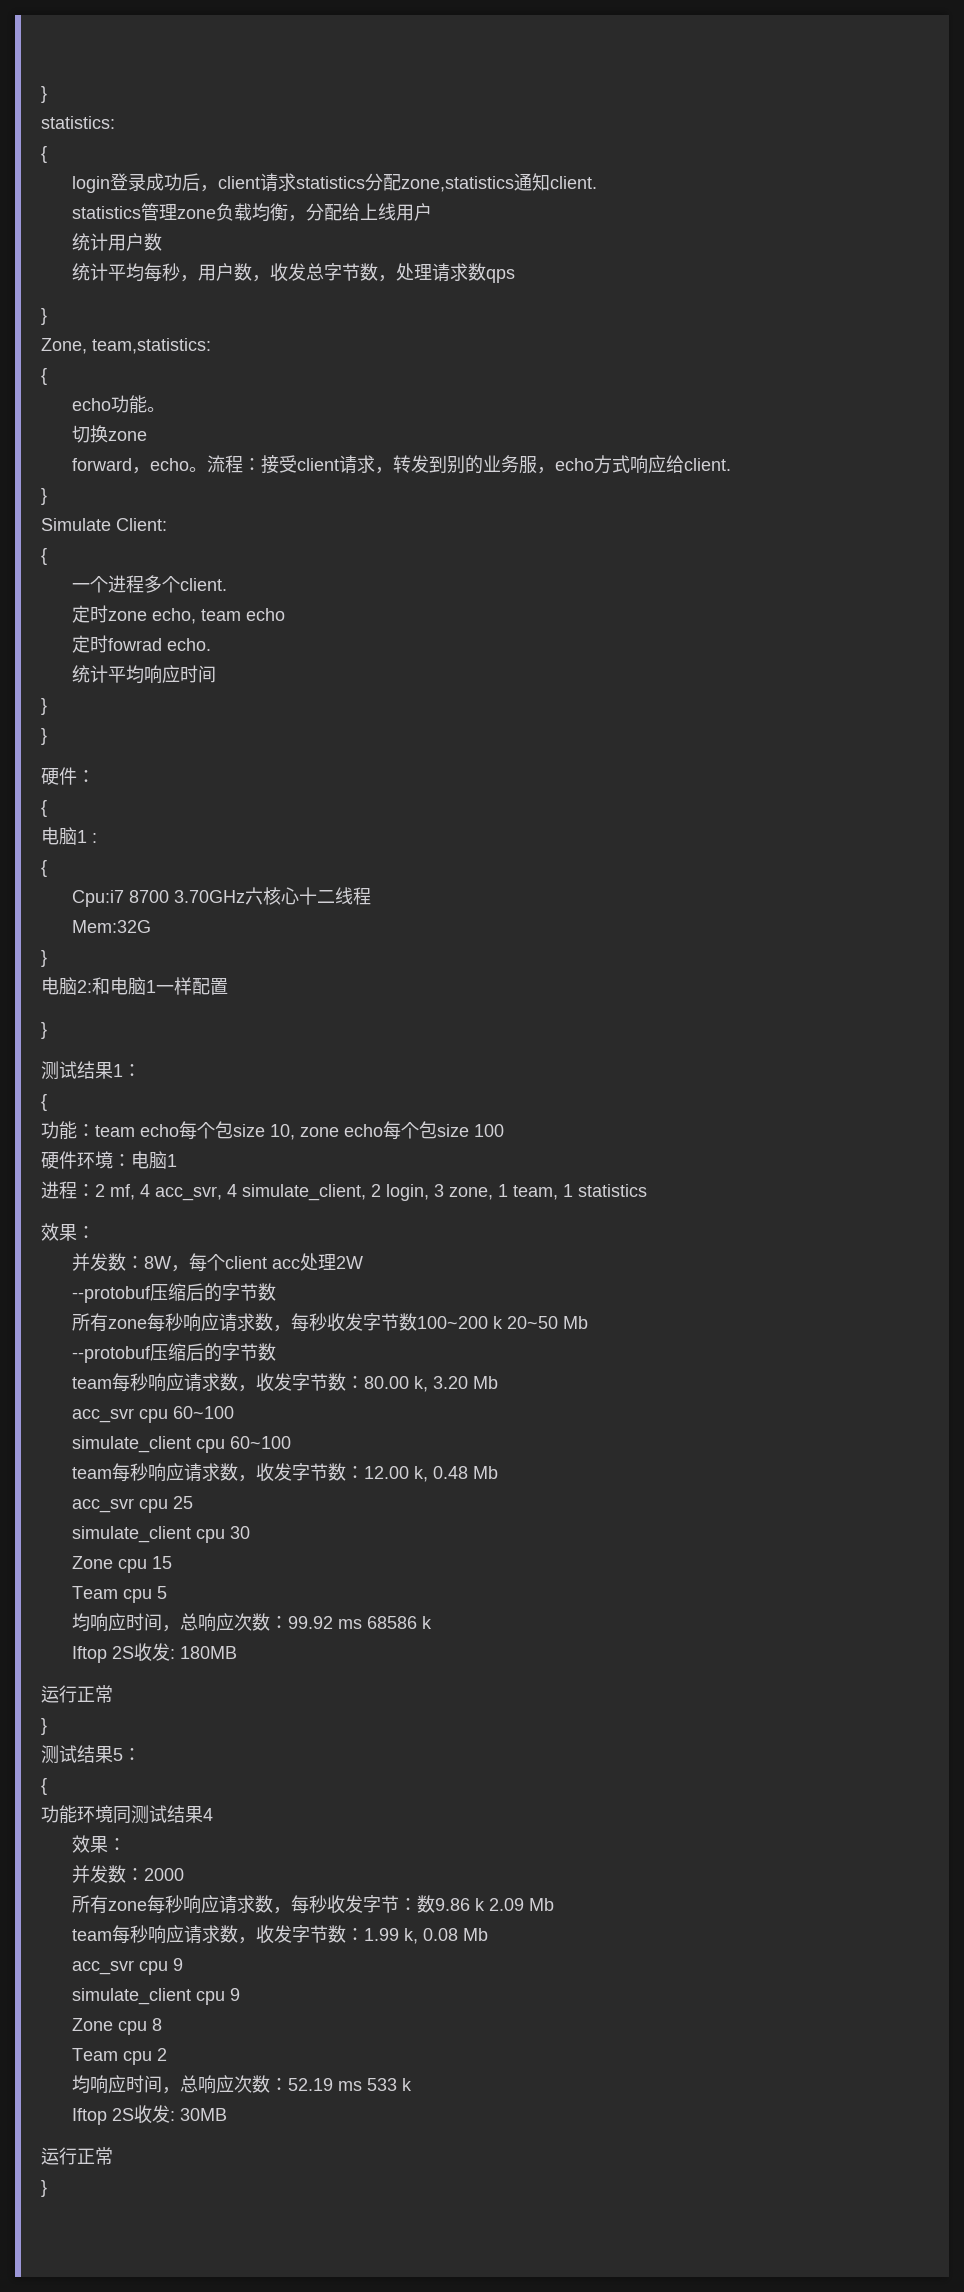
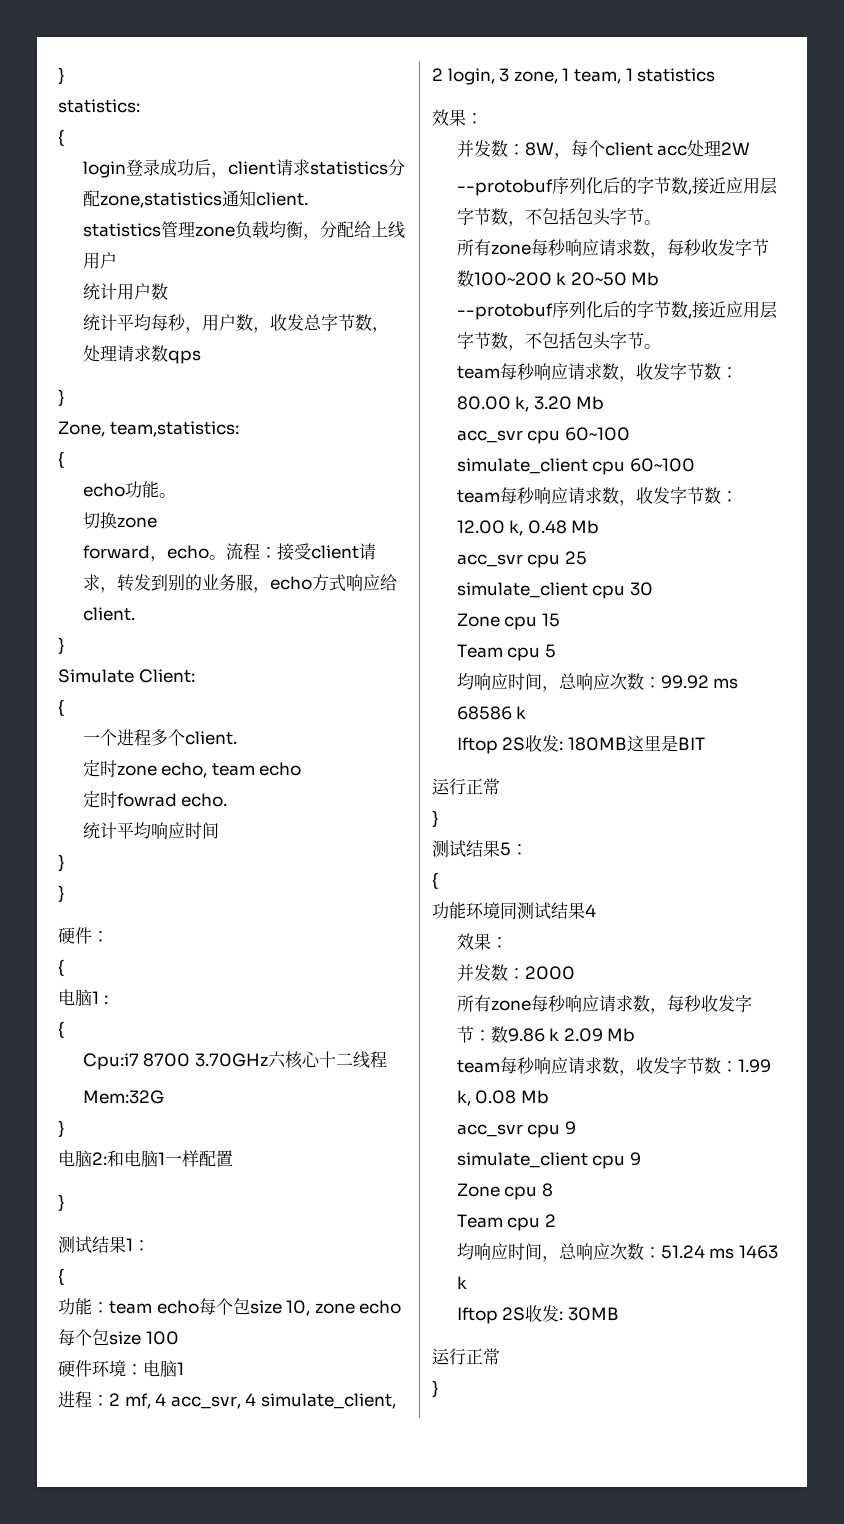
[150,1283,277,1302] 压缩后的字节数 -> [551,177,777,195] [456,208,661,227] 序列化后的字节数,接近应用层字节数，不包括包头字节。
[150,1343,277,1362] 压缩后的字节数 -> [551,301,777,319] [456,332,661,351] 序列化后的字节数,接近应用层字节数，不包括包头字节。
(238, 1652) none -> [626,735,705,752] 这里是BIT
[288,2078,398,2091] 52.19 ms 533 -> [660,1245,778,1259] 51.24 ms 1463

